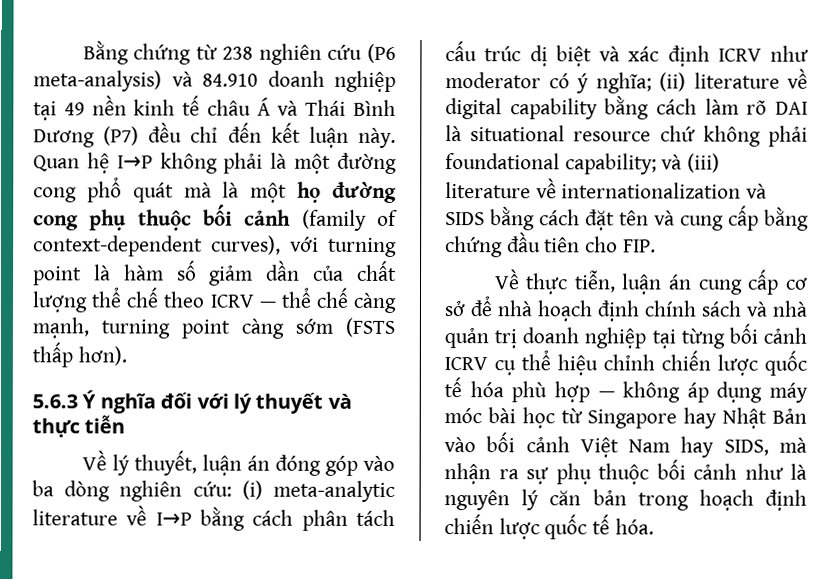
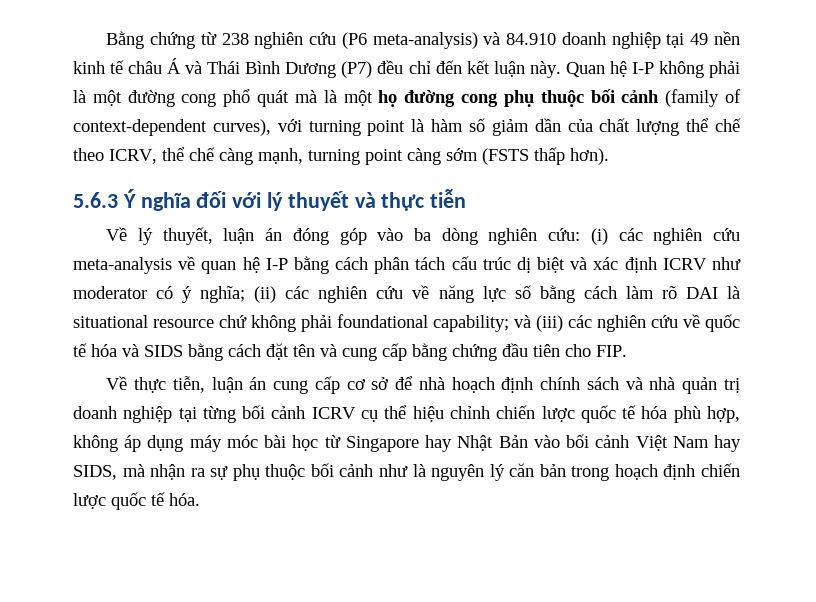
[116,155,153,169] I→P -> [631,62,654,74] I-P
[209,294,276,308] ICRV — -> [109,149,157,164] ICRV,
[272,480,395,502] [32,505,192,526] meta-analytic literature về I→P -> [618,228,741,245] [73,256,288,274] các nghiên cứu meta-analysis về quan hệ I-P
[693,68,808,89] [445,98,598,120] literature về digital capability -> [285,285,531,303] các nghiên cứu về năng lực số
[445,178,742,199] literature về internationalization -> [568,314,740,332] [73,343,117,357] các nghiên cứu về quốc tế hóa
[553,381,615,403] hợp — -> [707,406,740,423] hợp,

